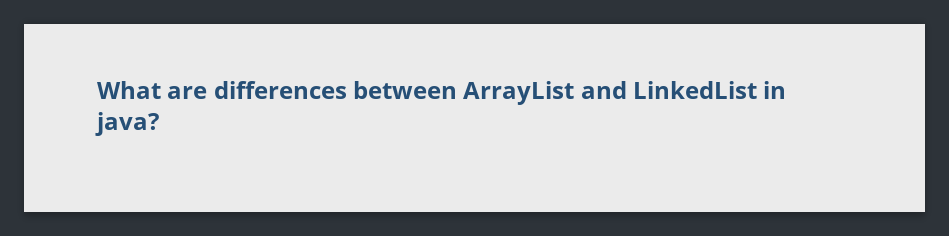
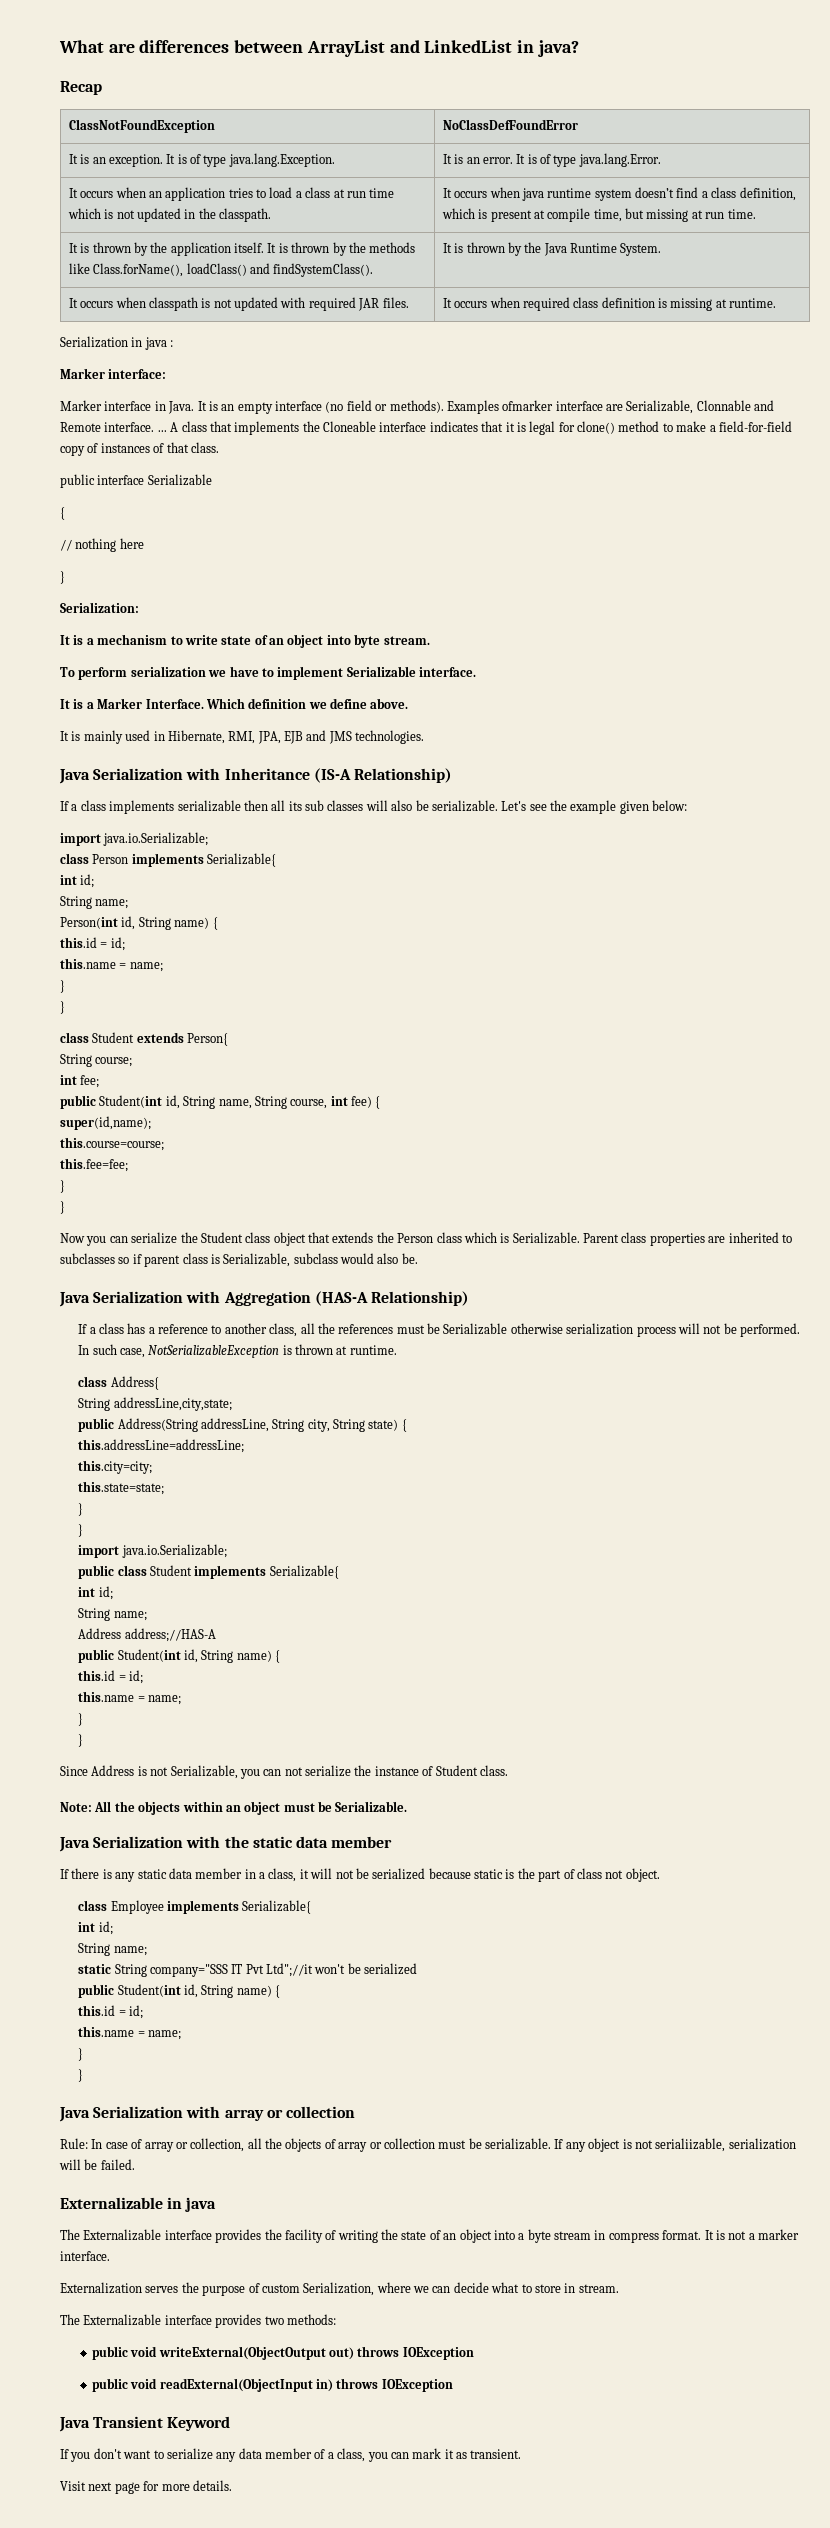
(159, 124) none -> [60,81,102,95] [68,119,215,133] [442,119,578,130] [68,153,335,167] [442,153,661,167] [68,187,395,201] [67,208,272,222] [442,187,796,201] [441,208,756,222] [68,242,416,256] [68,263,374,277] [442,242,662,256] [68,297,409,311] [442,297,777,311] [60,336,174,350] [60,368,167,379] [60,400,775,414] [60,421,792,435] [60,442,219,456] [60,474,212,488] [60,507,65,520] [60,538,144,552] [60,571,65,584] [60,602,139,613] [60,634,430,648] [60,666,476,680] [60,698,409,709] [60,730,425,744] [59,768,452,784] [60,800,688,814] [60,832,209,846] [60,853,277,867] [60,874,95,888] [60,896,129,909] [60,916,218,930] [60,937,125,951] [60,958,163,972] [60,980,65,993] [60,1001,65,1014] [60,1032,229,1046] [60,1054,133,1067] [60,1075,100,1088] [60,1095,381,1109] [60,1116,151,1130] [60,1137,164,1151] [60,1158,128,1172] [60,1180,65,1193] [60,1201,65,1214] [60,1232,792,1246] [60,1253,418,1267] [59,1291,469,1307] [78,1323,801,1337] [78,1344,397,1358] [78,1376,159,1390] [78,1397,232,1411] [78,1418,407,1432] [78,1439,245,1453] [78,1460,153,1474] [78,1481,165,1495] [78,1503,84,1516] [78,1524,84,1537] [78,1544,227,1558] [78,1565,339,1579] [78,1586,113,1600] [78,1608,147,1621] [78,1628,216,1642] [78,1649,281,1663] [78,1670,143,1684] [78,1691,181,1705] [78,1713,84,1726] [78,1734,84,1747] [60,1765,508,1779] [60,1801,408,1815] [59,1836,393,1852] [60,1868,660,1882] [78,1900,312,1914] [78,1921,113,1935] [78,1943,147,1956] [78,1963,418,1977] [78,1984,281,1998] [78,2005,143,2019] [78,2026,181,2040] [78,2048,84,2061] [78,2069,84,2082] [59,2106,355,2122] [60,2138,796,2152] [59,2159,135,2170] [60,2197,217,2212] [60,2229,799,2243] [60,2251,110,2261] [60,2282,619,2296] [60,2314,336,2328] [91,2346,474,2360] [91,2378,453,2392] [59,2416,231,2432] [60,2448,522,2462] [60,2480,232,2494] // Recap // ClassNotFoundException | NoClassDefFoundError // It is an exception. It is of type java.lang.Exception. | It is an error. It is of type java.lang.Error. // It occurs when an application tries to load a class at run time which is not updated in the classpath. | It occurs when java runtime system doesn’t find a class definition, which is present at compile time, but missing at run time. // It is thrown by the application itself. It is thrown by the methods like Class.forName(), loadClass() and findSystemClass(). | It is thrown by the Java Runtime System. // It occurs when classpath is not updated with required JAR files. | It occurs when required class definition is missing at runtime. // Serialization in java : // Marker interface: // Marker interface in Java. It is an empty interface (no field or methods). Examples ofmarker interface are Serializable, Clonnable and Remote interface. ... A class that implements the Cloneable interface indicates that it is legal for clone() method to make a field-for-field copy of instances of that class. // public interface Serializable // { // // nothing here // } // Serialization: // It is a mechanism to write state of an object into byte stream. // To perform serialization we have to implement Serializable interface. // It is a Marker Interface. Which definition we define above. // It is mainly used in Hibernate, RMI, JPA, EJB and JMS technologies. // Java Serialization with Inheritance (IS-A Relationship) // If a class implements serializable then all its sub classes will also be serializable. Let's see the example given below: // import java.io.Serializable; // class Person implements Serializable{ // int id; // String name; // Person(int id, String name) { // this.id = id; // this.name = name; // } // } // class Student extends Person{ // String course; // int fee; // public Student(int id, String name, String course, int fee) { // super(id,name); // this.course=course; // this.fee=fee; // } // } // Now you can serialize the Student class object that extends the Person class which is Serializable. Parent class properties are inherited to subclasses so if parent class is Serializable, subclass would also be. // Java Serialization with Aggregation (HAS-A Relationship) // If a class has a reference to another class, all the references must be Serializable otherwise serialization process will not be performed. In such case, NotSerializableException is thrown at runtime. // class Address{ // String addressLine,city,state; // public Address(String addressLine, String city, String state) { // this.addressLine=addressLine; // this.city=city; // this.state=state; // } // } // import java.io.Serializable; // public class Student implements Serializable{ // int id; // String name; // Address address;//HAS-A // public Student(int id, String name) { // this.id = id; // this.name = name; // } // } // Since Address is not Serializable, you can not serialize the instance of Student class. // Note: All the objects within an object must be Serializable. // Java Serialization with the static data member // If there is any static data member in a class, it will not be serialized because static is the part of class not object. // class Employee implements Serializable{ // int id; // String name; // static String company="SSS IT Pvt Ltd";//it won't be serialized // public Student(int id, String name) { // this.id = id; // this.name = name; // } // } // Java Serialization with array or collection // Rule: In case of array or collection, all the objects of array or collection must be serializable. If any object is not serialiizable, serialization will be failed. // Externalizable in java // The Externalizable interface provides the facility of writing the state of an object into a byte stream in compress format. It is not a marker interface. // Externalization serves the purpose of custom Serialization, where we can decide what to store in stream. // The Externalizable interface provides two methods: // public void writeExternal(ObjectOutput out) throws IOException // public void readExternal(ObjectInput in) throws IOException // Java Transient Keyword // If you don't want to serialize any data member of a class, you can mark it as transient. // Visit next page for more details.

